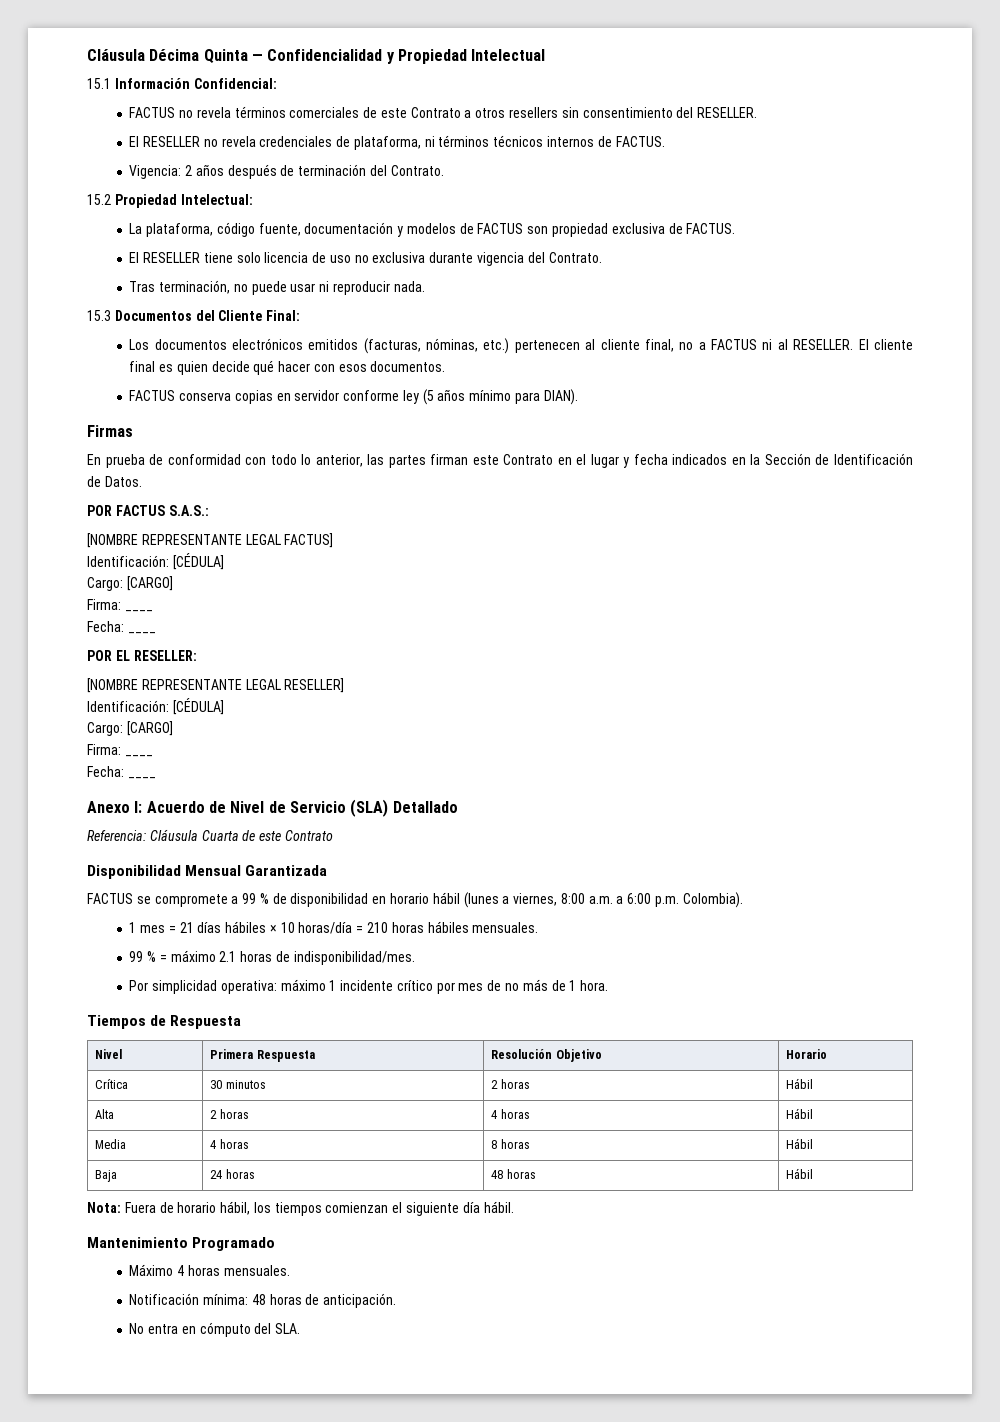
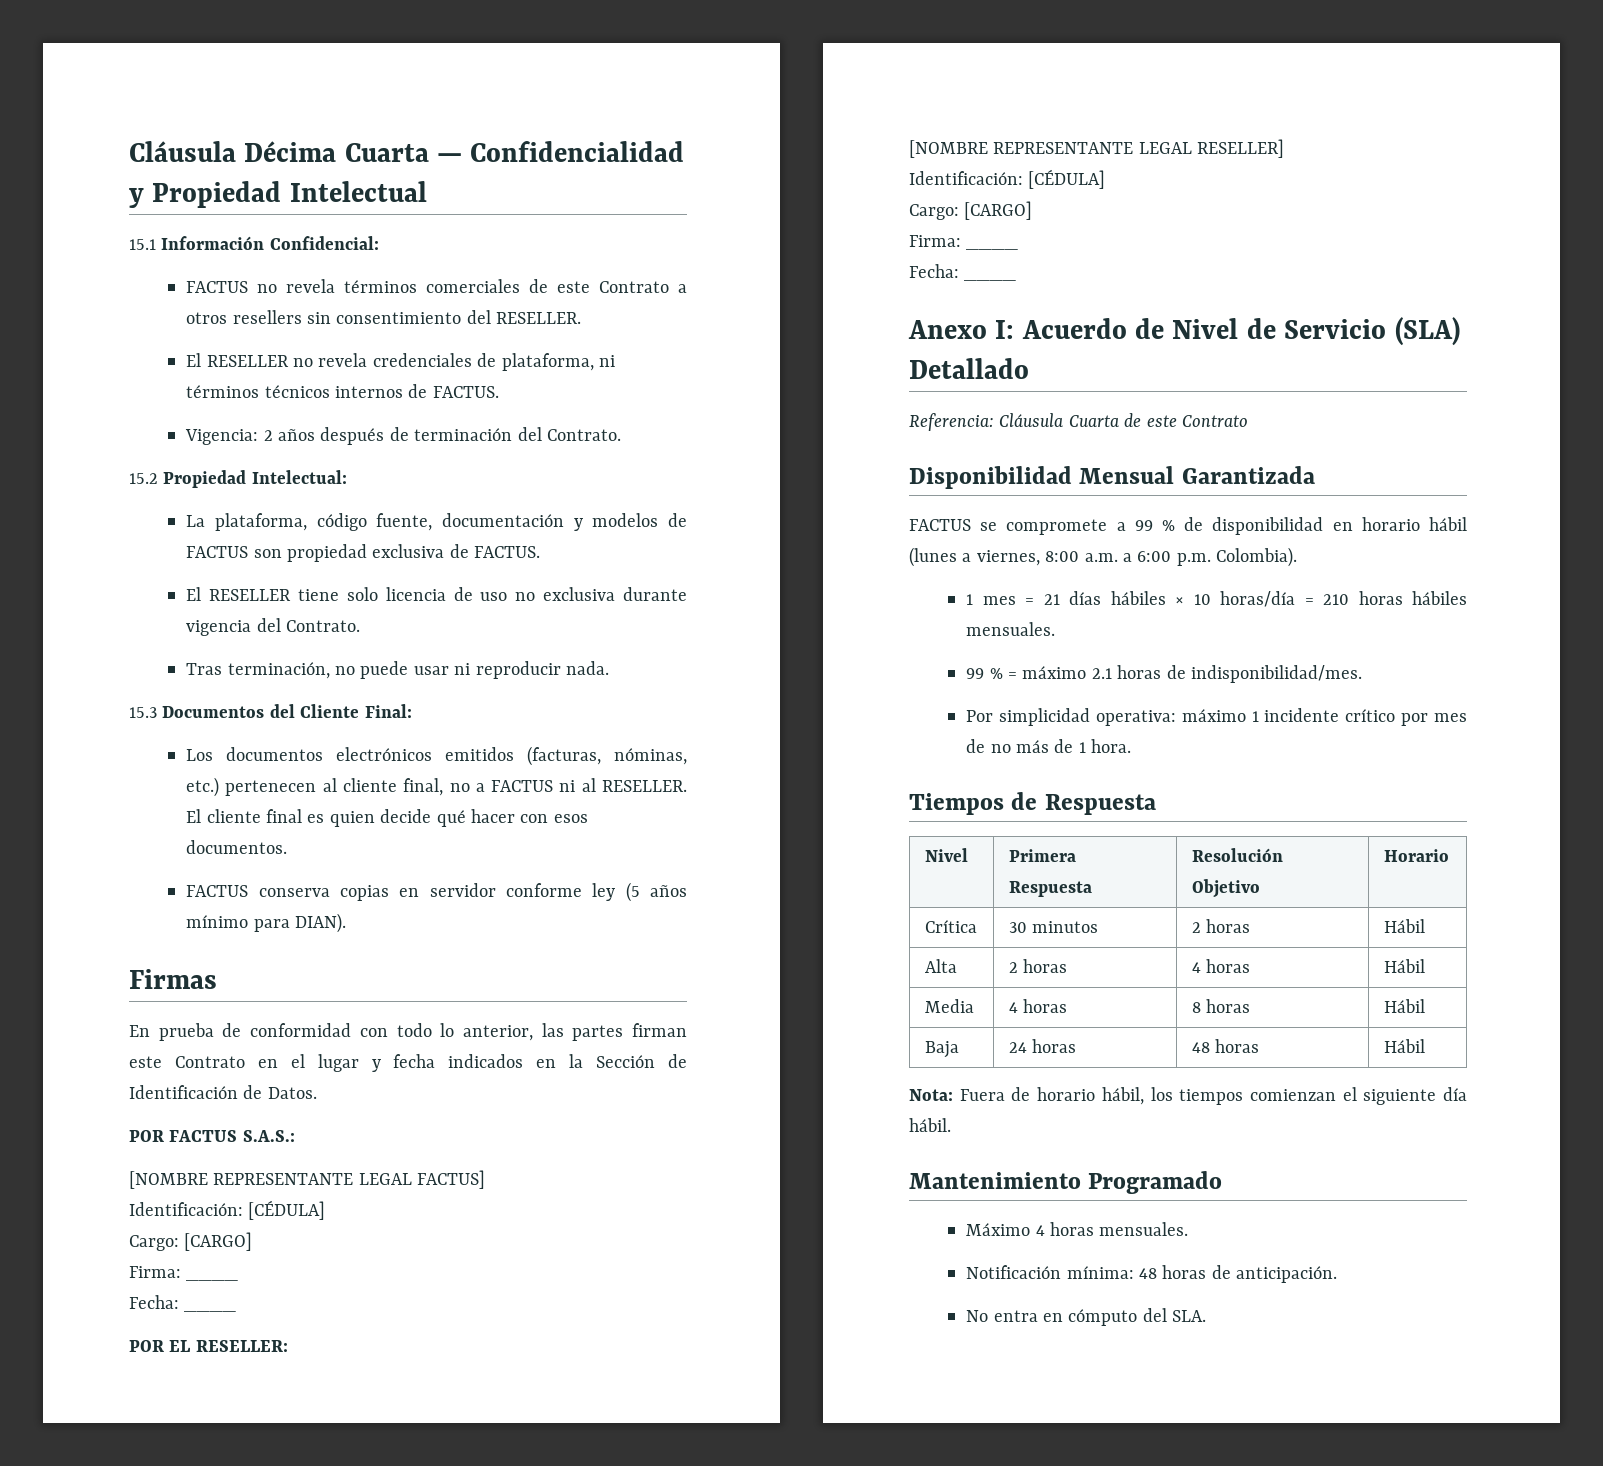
[203,49,248,63] Quinta -> [344,143,429,162] Cuarta

